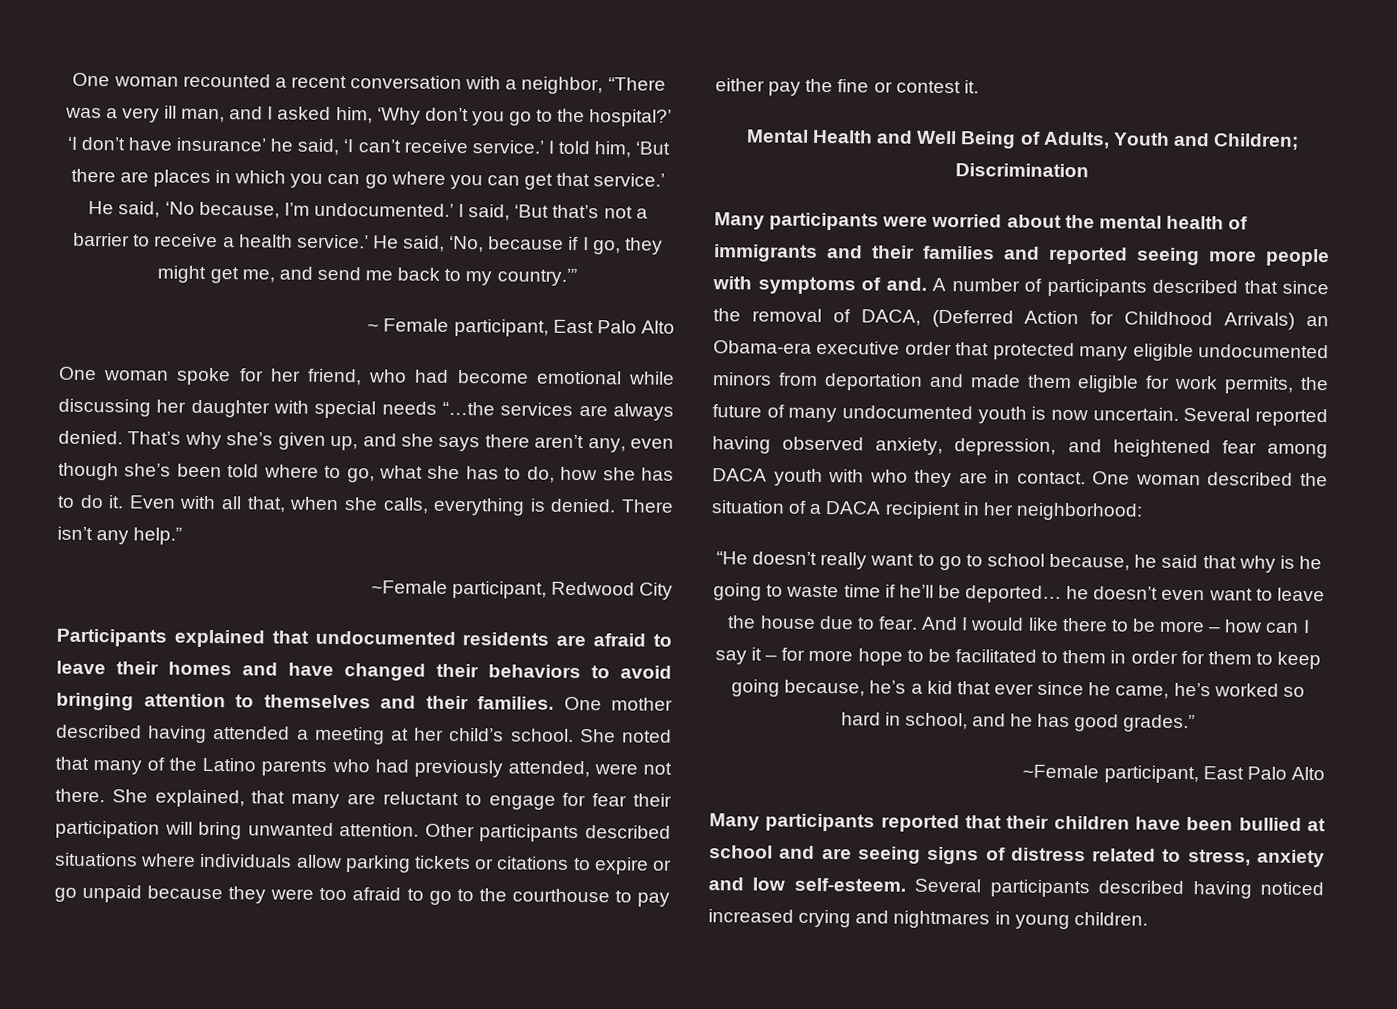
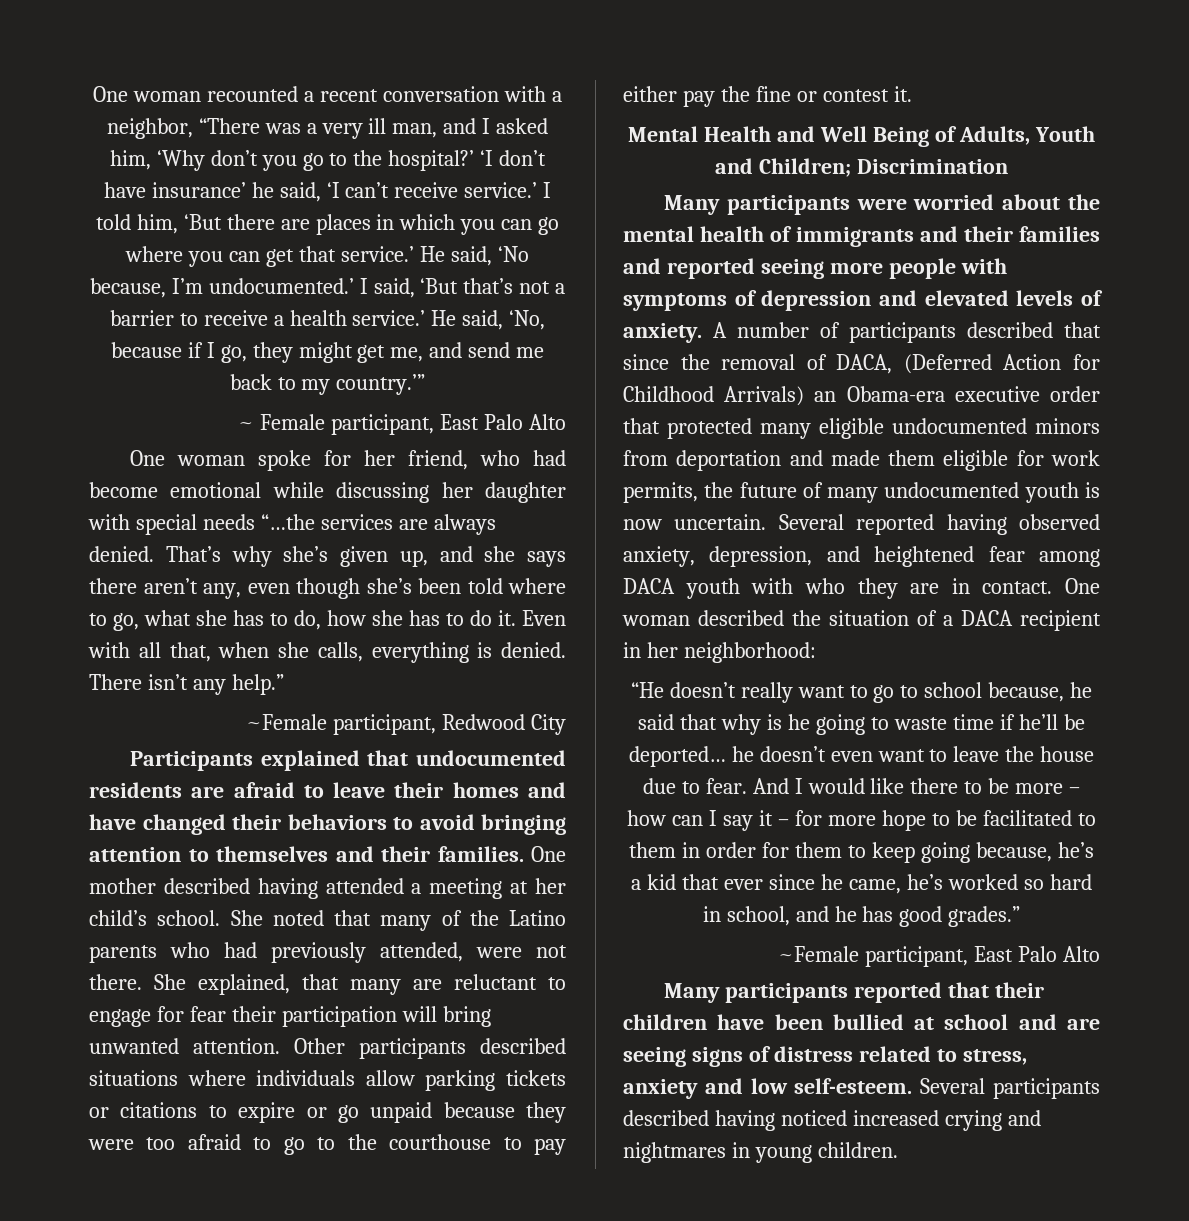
[885,277,927,291] and. -> [761,290,1103,311] [623,323,702,343] depression and elevated levels of anxiety.

